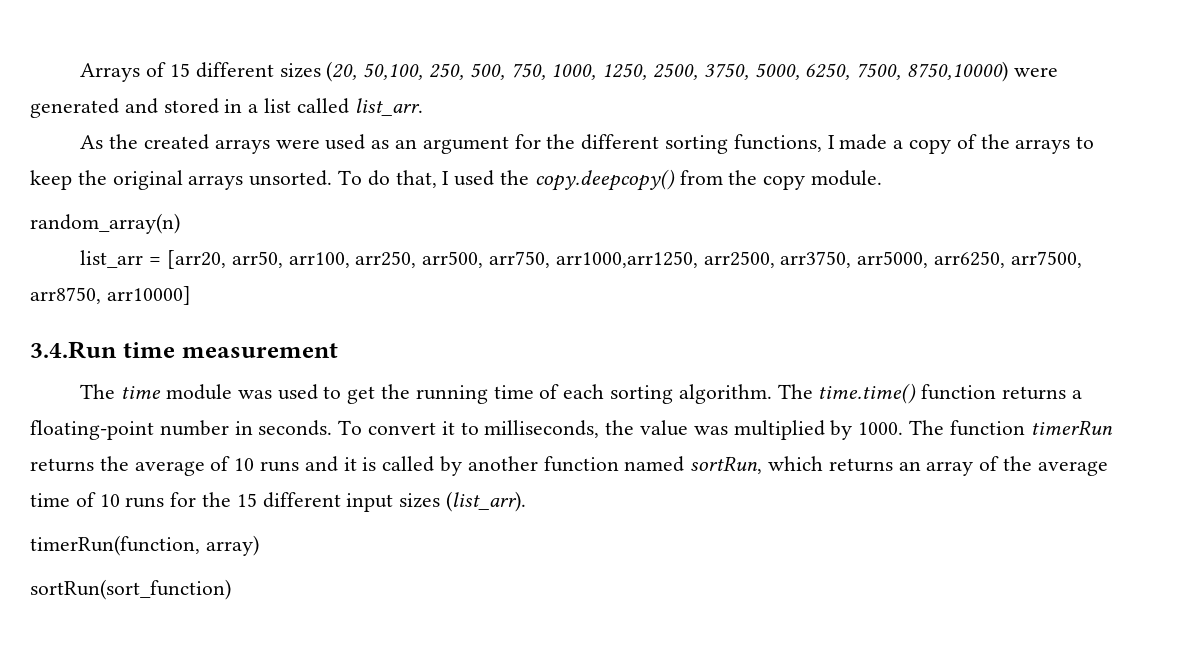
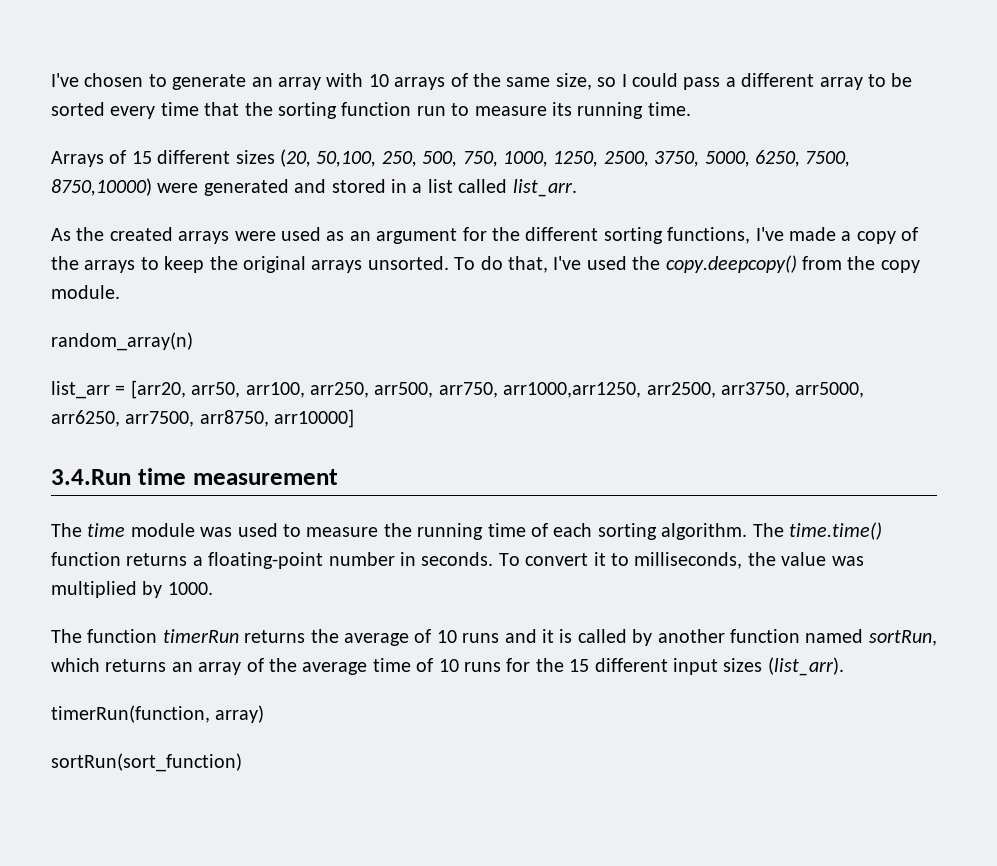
(80, 72) none -> [51,73,913,90] [51,102,691,119] I've chosen to generate an array with 10 arrays of the same size, so I could pass a different array to be sorted every time that the sorting function run to measure its running time. //
[827,135,835,149] I -> [755,227,784,241] I've
[442,171,450,185] I -> [553,256,582,270] I've
[347,386,376,404] get -> [306,527,379,537] measure
(904, 428) none -> (213, 588) //

